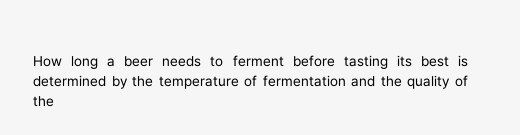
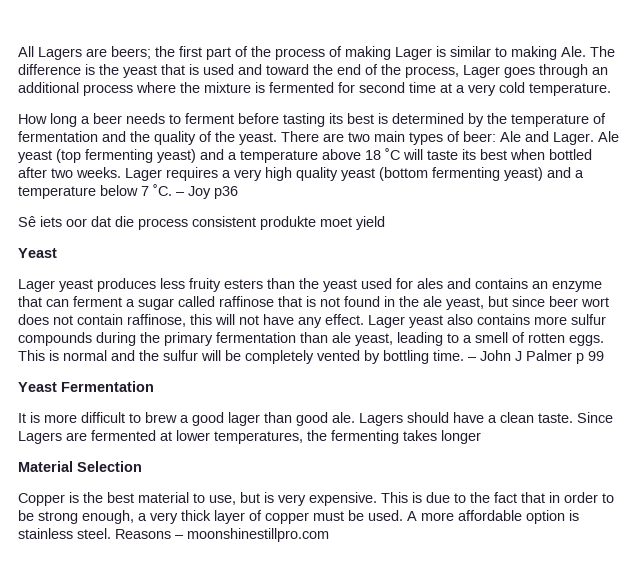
(33, 61) none -> [18,46,615,60] [18,64,608,78] [18,82,611,96] All Lagers are beers; the first part of the process of making Lager is similar to making Ale. The difference is the yeast that is used and toward the end of the process, Lager goes through an additional process where the mixture is fermented for second time at a very cold temperature. //
(54, 101) none -> [239,131,619,145] [18,148,592,163] [18,167,584,181] [18,184,238,199] [18,216,385,230] [18,248,57,258] [18,278,602,292] [18,296,609,310] [18,314,606,328] [18,332,604,346] [18,350,604,364] [18,381,154,392] [18,412,613,426] [18,430,481,444] [18,461,142,472] [18,492,614,506] [18,510,579,524] [18,528,329,542] yeast. There are two main types of beer: Ale and Lager. Ale yeast (top fermenting yeast) and a temperature above 18 ˚C will taste its best when bottled after two weeks. Lager requires a very high quality yeast (bottom fermenting yeast) and a temperature below 7 ˚C. – Joy p36 // Sê iets oor dat die process consistent produkte moet yield // Yeast // Lager yeast produces less fruity esters than the yeast used for ales and contains an enzyme that can ferment a sugar called raffinose that is not found in the ale yeast, but since beer wort does not contain raffinose, this will not have any effect. Lager yeast also contains more sulfur compounds during the primary fermentation than ale yeast, leading to a smell of rotten eggs. This is normal and the sulfur will be completely vented by bottling time. – John J Palmer p 99 // Yeast Fermentation // It is more difficult to brew a good lager than good ale. Lagers should have a clean taste. Since Lagers are fermented at lower temperatures, the fermenting takes longer // Material Selection // Copper is the best material to use, but is very expensive. This is due to the fact that in order to be strong enough, a very thick layer of copper must be used. A more affordable option is stainless steel. Reasons – moonshinestillpro.com

